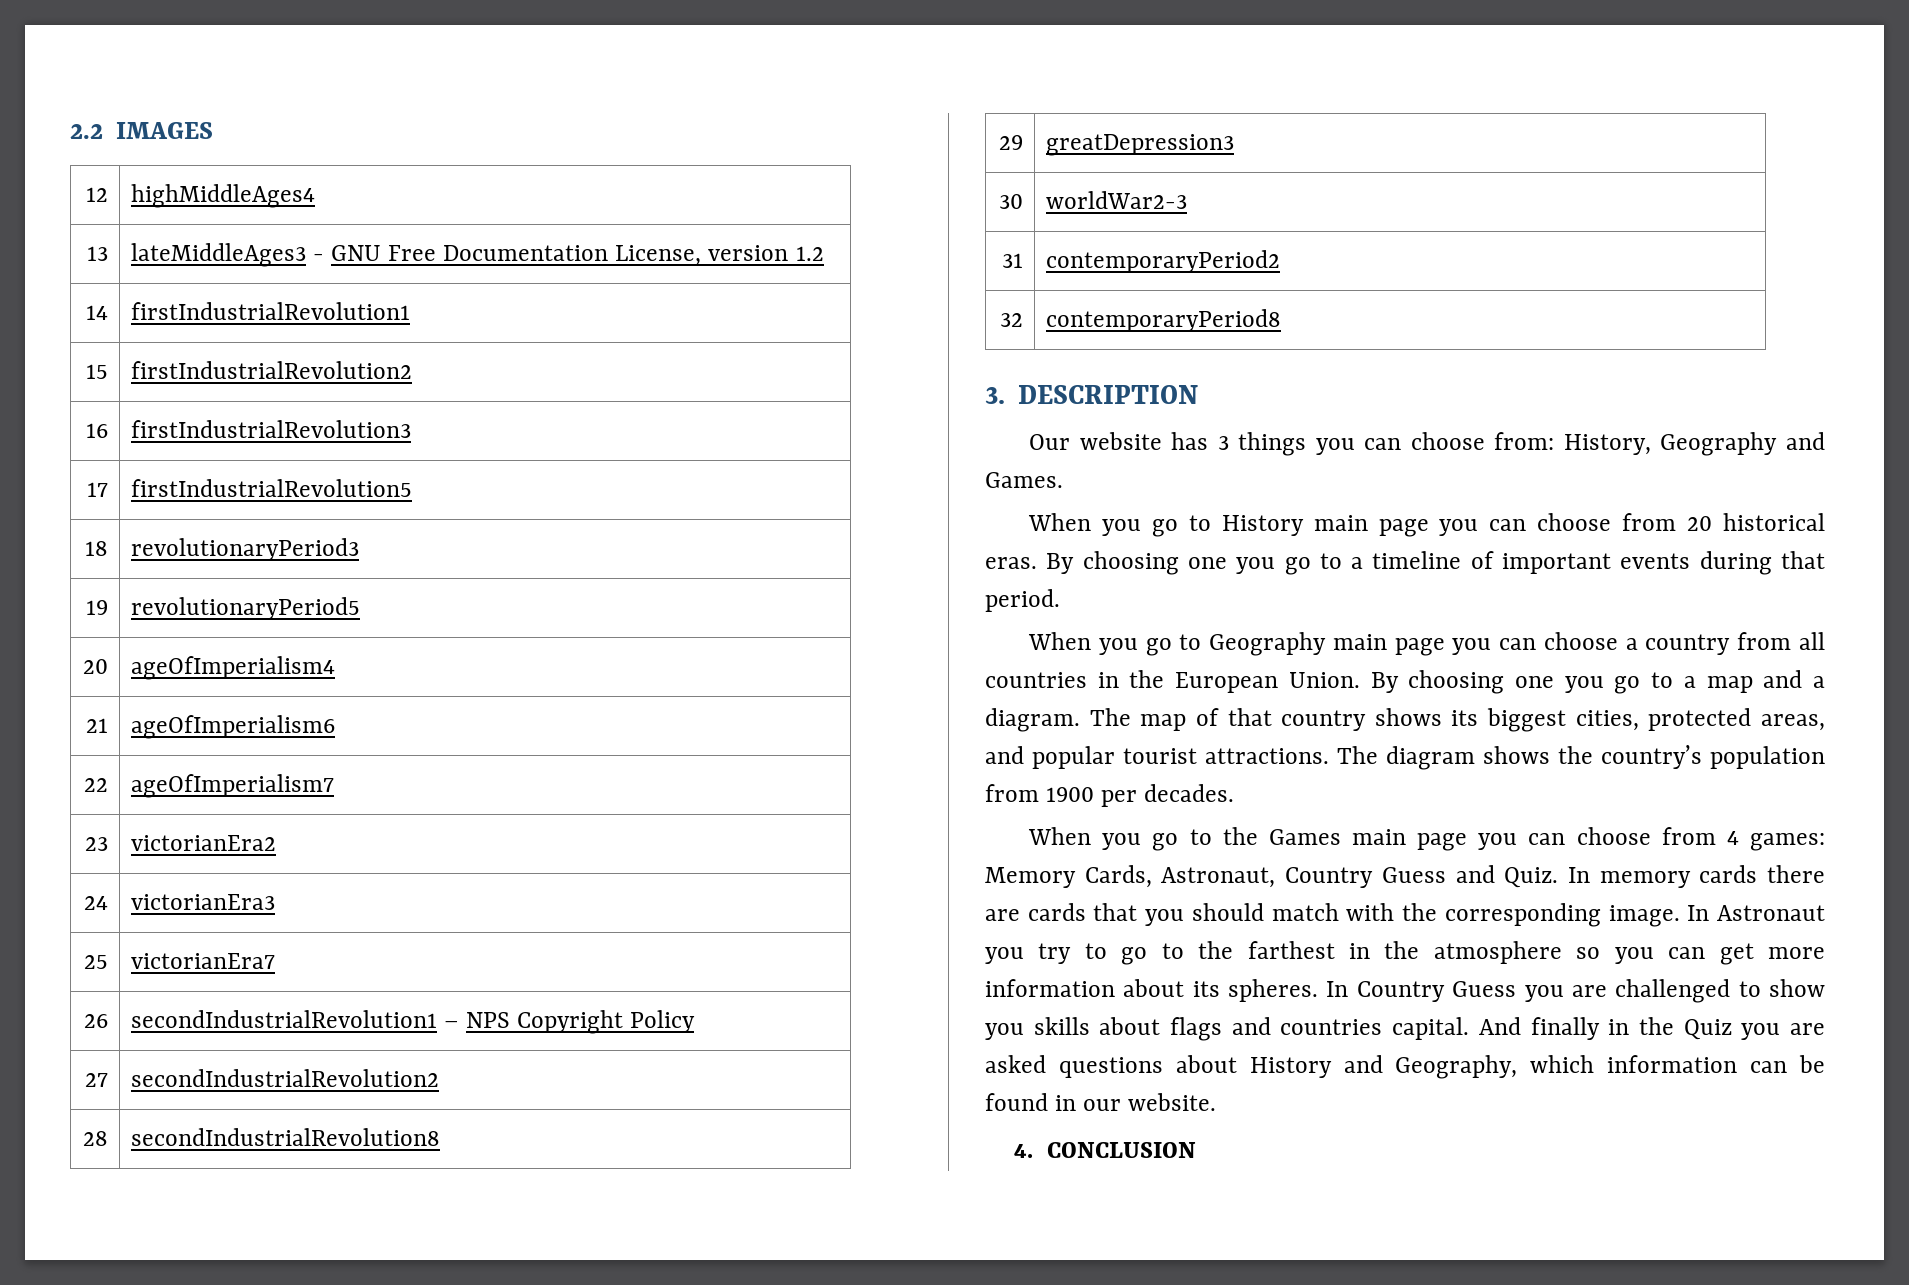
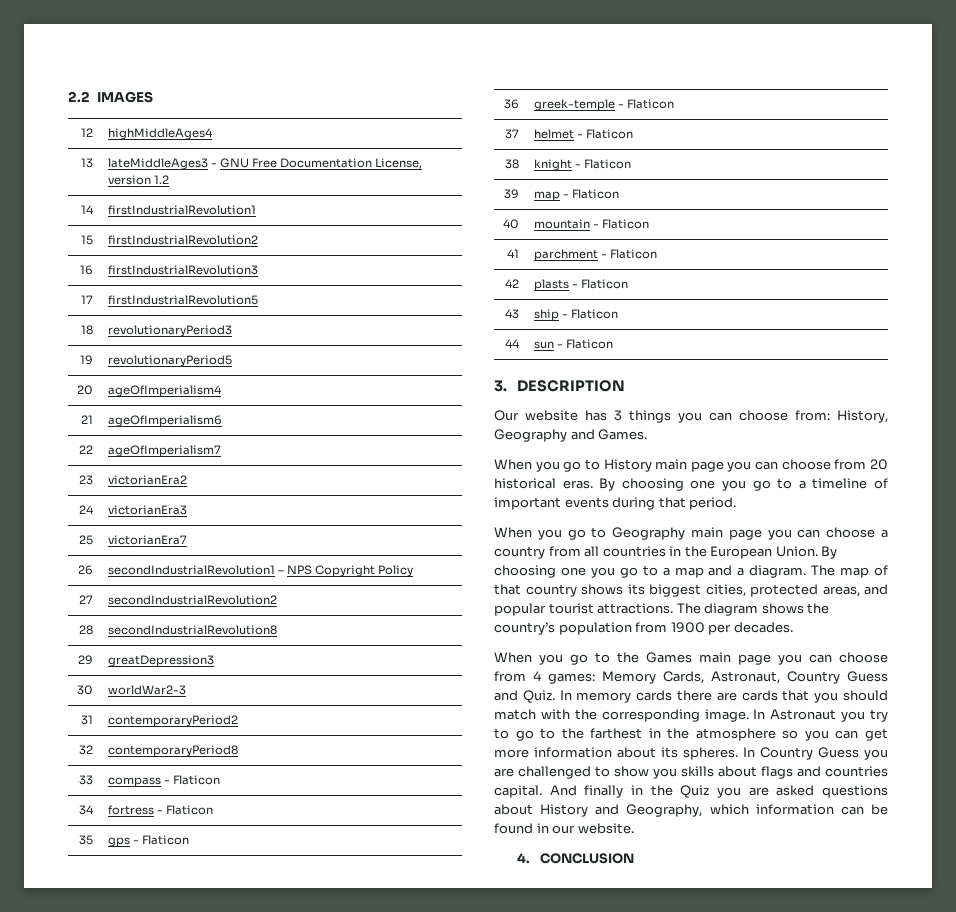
(1281, 320) none -> [79,775,94,785] [107,775,220,787] [79,805,95,815] [107,805,213,815] [79,835,94,845] [107,835,189,847] [504,99,520,109] [533,99,674,111] [505,129,520,139] [533,129,633,139] [505,159,520,169] [533,159,631,171] [504,189,520,199] [533,189,619,201] [503,219,520,229] [533,219,649,229] [507,249,520,258] [533,249,657,261] [505,279,520,288] [533,279,628,291] [505,309,520,319] [533,309,618,321] [505,339,521,348] [533,339,613,349] // 33 | compass - Flaticon // 34 | fortress - Flaticon // 35 | gps - Flaticon // 36 | greek-temple - Flaticon // 37 | helmet - Flaticon // 38 | knight - Flaticon // 39 | map - Flaticon // 40 | mountain - Flaticon // 41 | parchment - Flaticon // 42 | plasts - Flaticon // 43 | ship - Flaticon // 44 | sun - Flaticon

